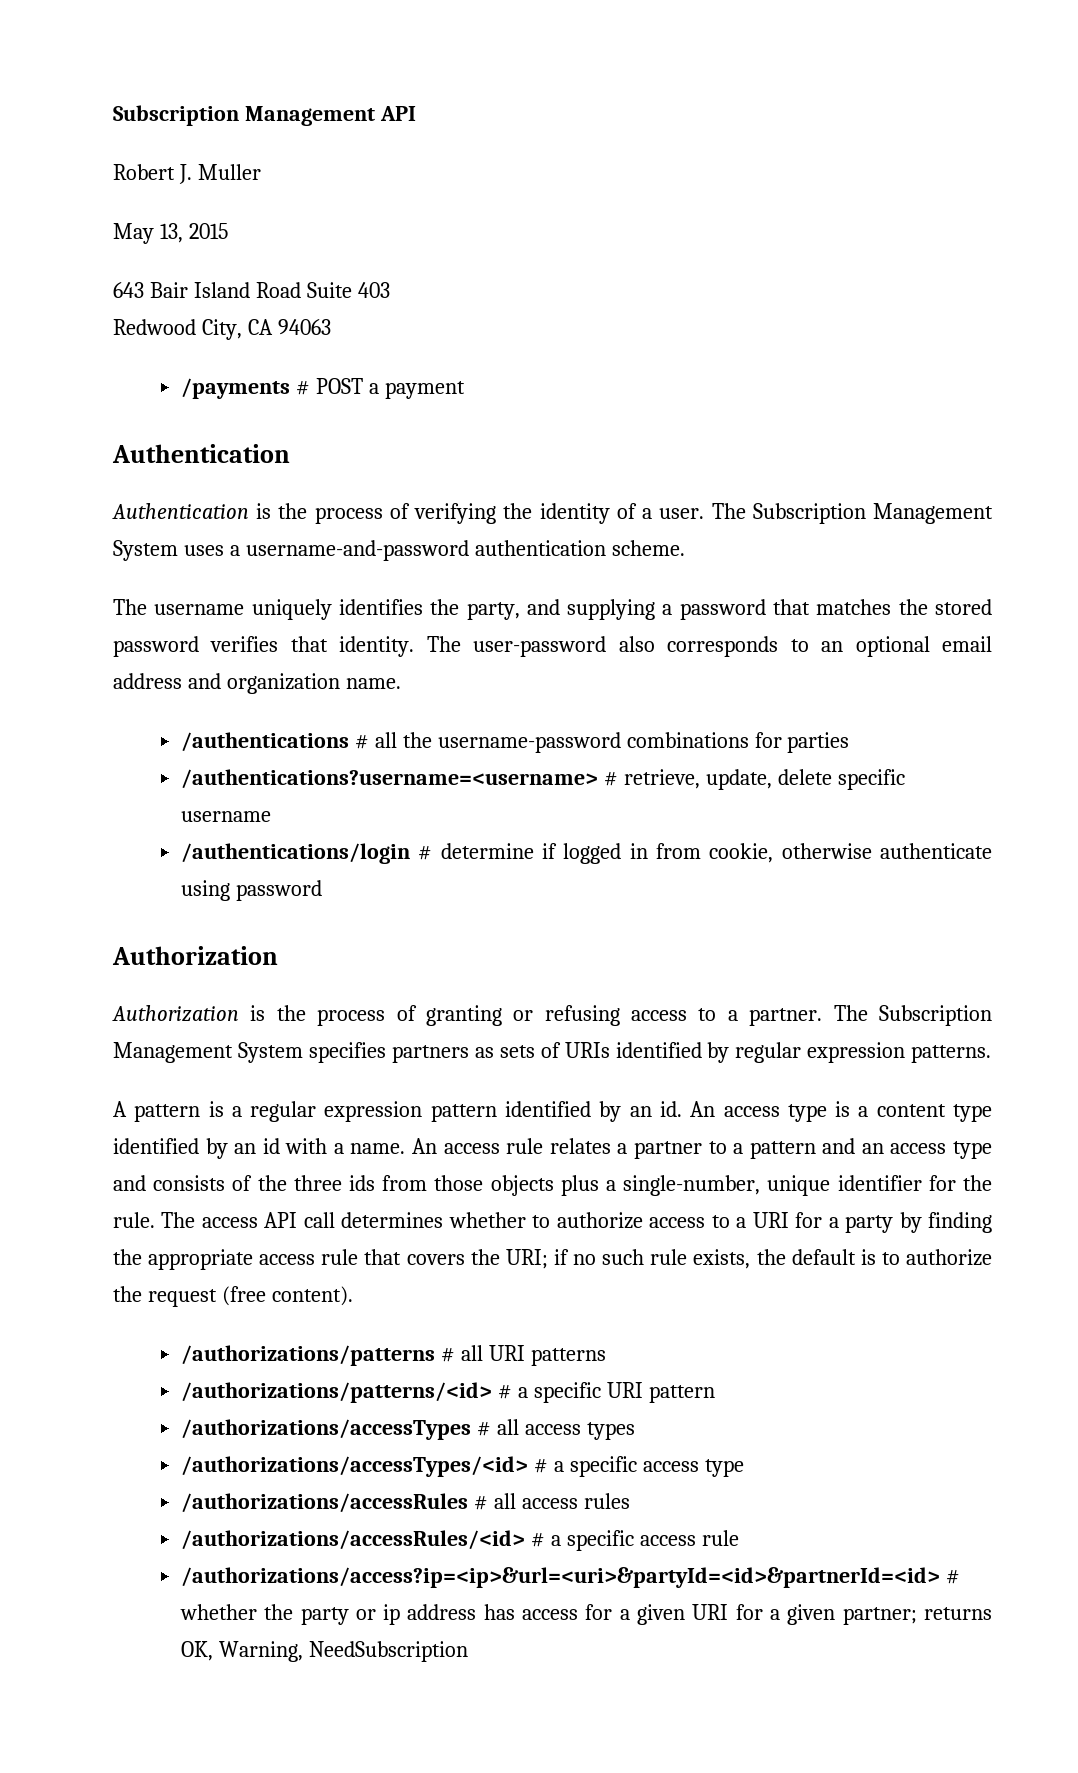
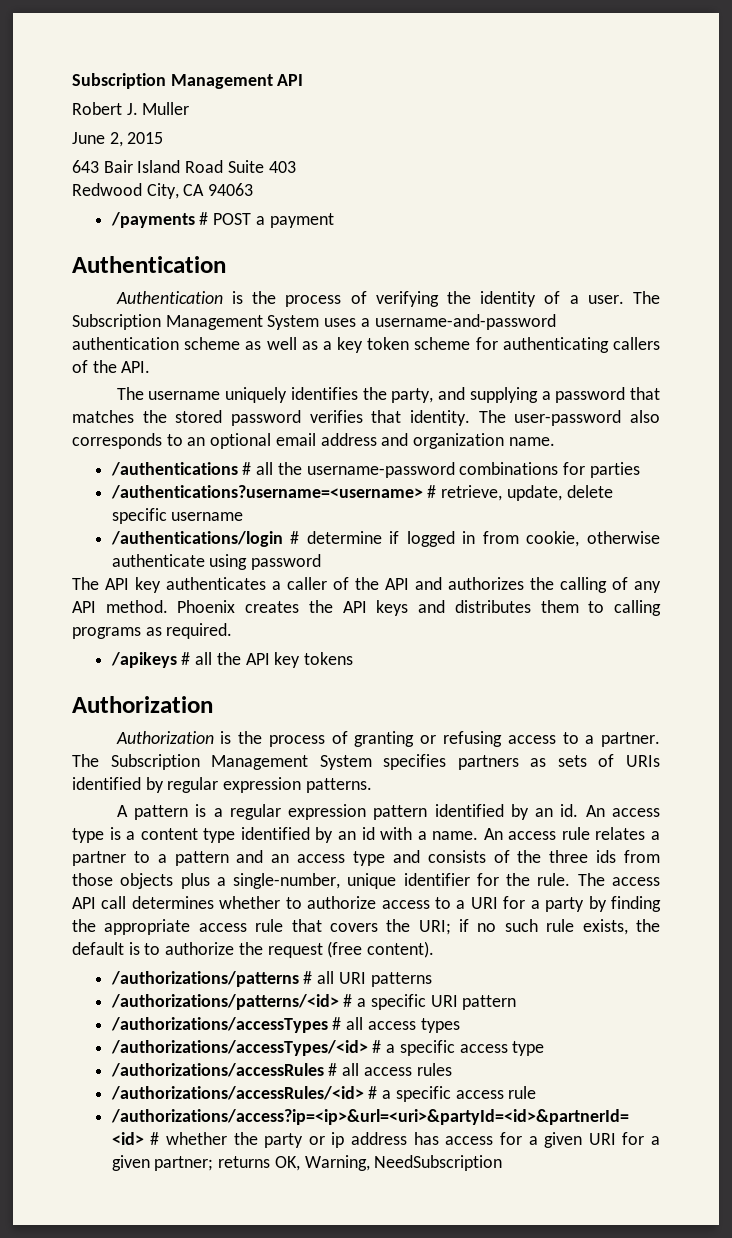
[113,223,183,244] May 13, -> [72,132,123,147] June 2,
[611,540,685,556] scheme. -> [184,337,660,353] [72,360,151,373] scheme as well as a key token scheme for authenticating callers of the API.
(322, 890) none -> [72,577,661,593] [72,600,662,616] [72,623,233,639] [110,652,353,668] // The API key authenticates a caller of the API and authorizes the calling of any API method. Phoenix creates the API keys and distributes them to calling programs as required. // /apikeys # all the API key tokens

